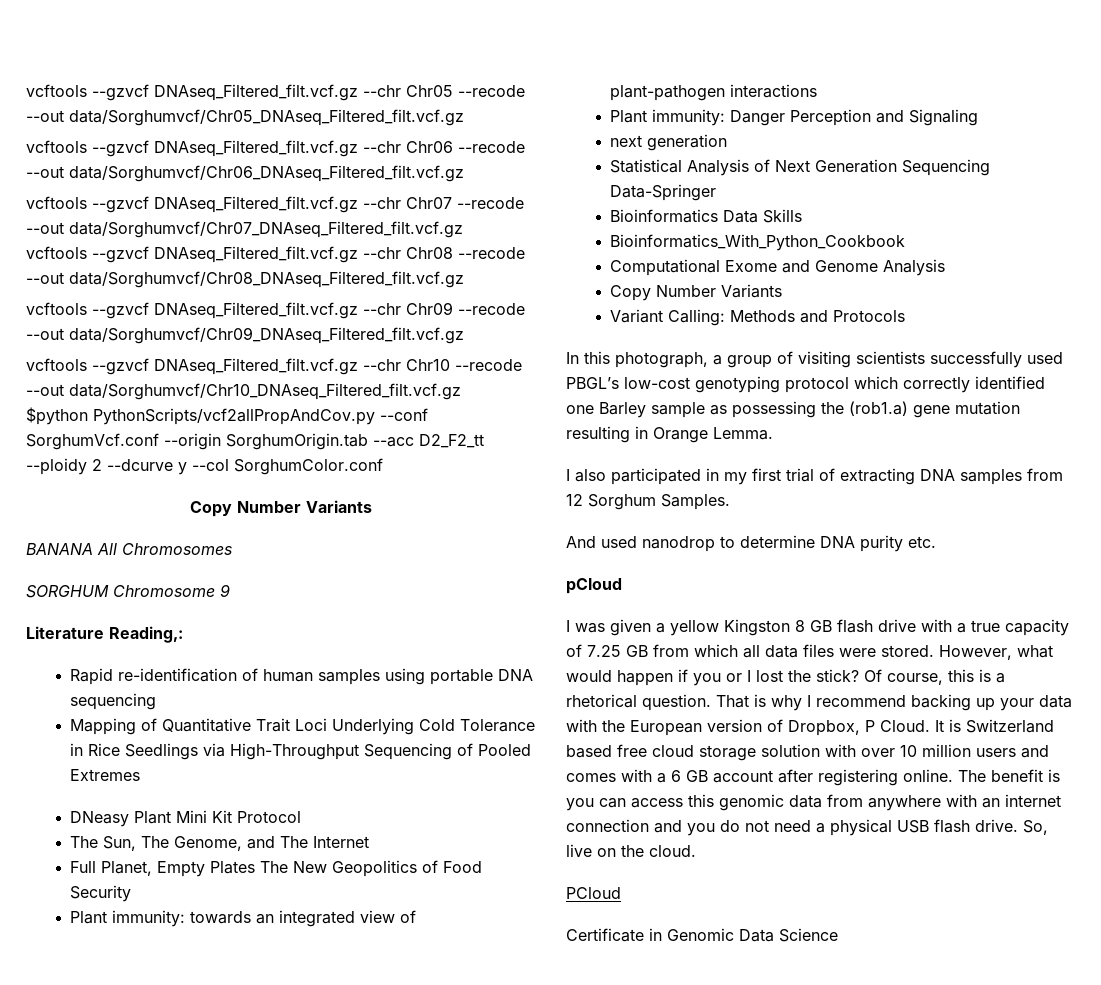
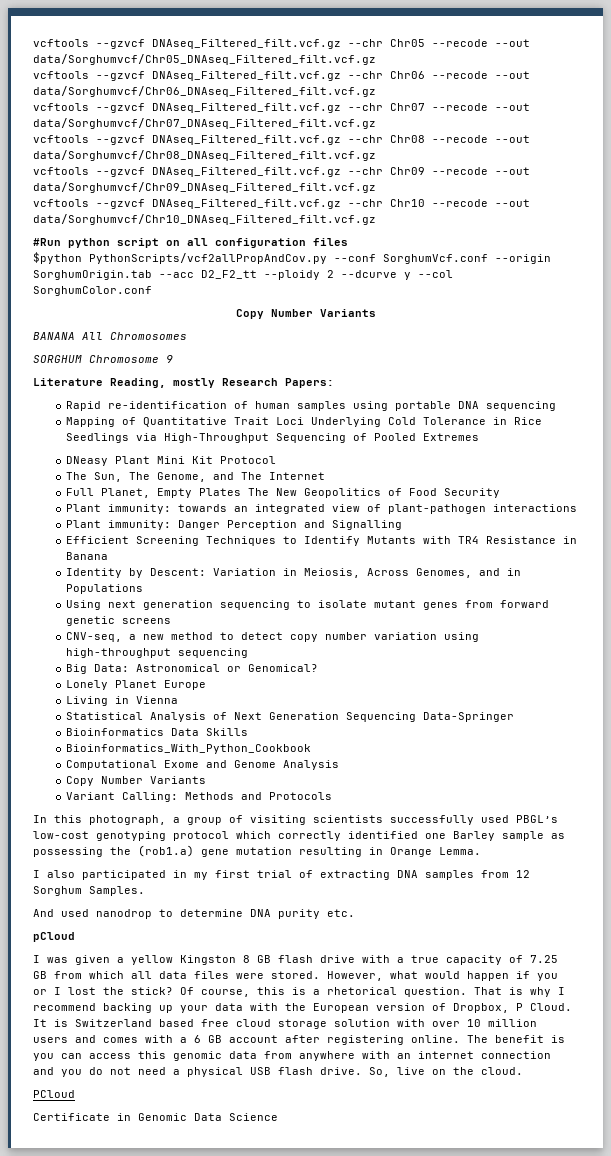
(461, 391) none -> [33,238,348,248] // #Run python script on all configuration files
[109,626,183,643] Reading,: -> [110,378,334,388] Reading, mostly Research Papers:
[908,109,978,126] [609,134,727,151] Signaling // next generation -> [331,520,402,530] [65,536,577,546] [65,552,108,560] [65,568,521,578] [65,584,143,594] [65,600,549,610] [65,616,171,626] [65,632,479,642] [65,648,248,658] [65,664,318,674] [65,680,206,690] [65,696,178,706] Signalling // Efficient Screening Techniques to Identify Mutants with TR4 Resistance in Banana // Identity by Descent: Variation in Meiosis, Across Genomes, and in Populations // Using next generation sequencing to isolate mutant genes from forward genetic screens // CNV-seq, a new method to detect copy number variation using high-throughput sequencing // Big Data: Astronomical or Genomical? // Lonely Planet Europe // Living in Vienna

